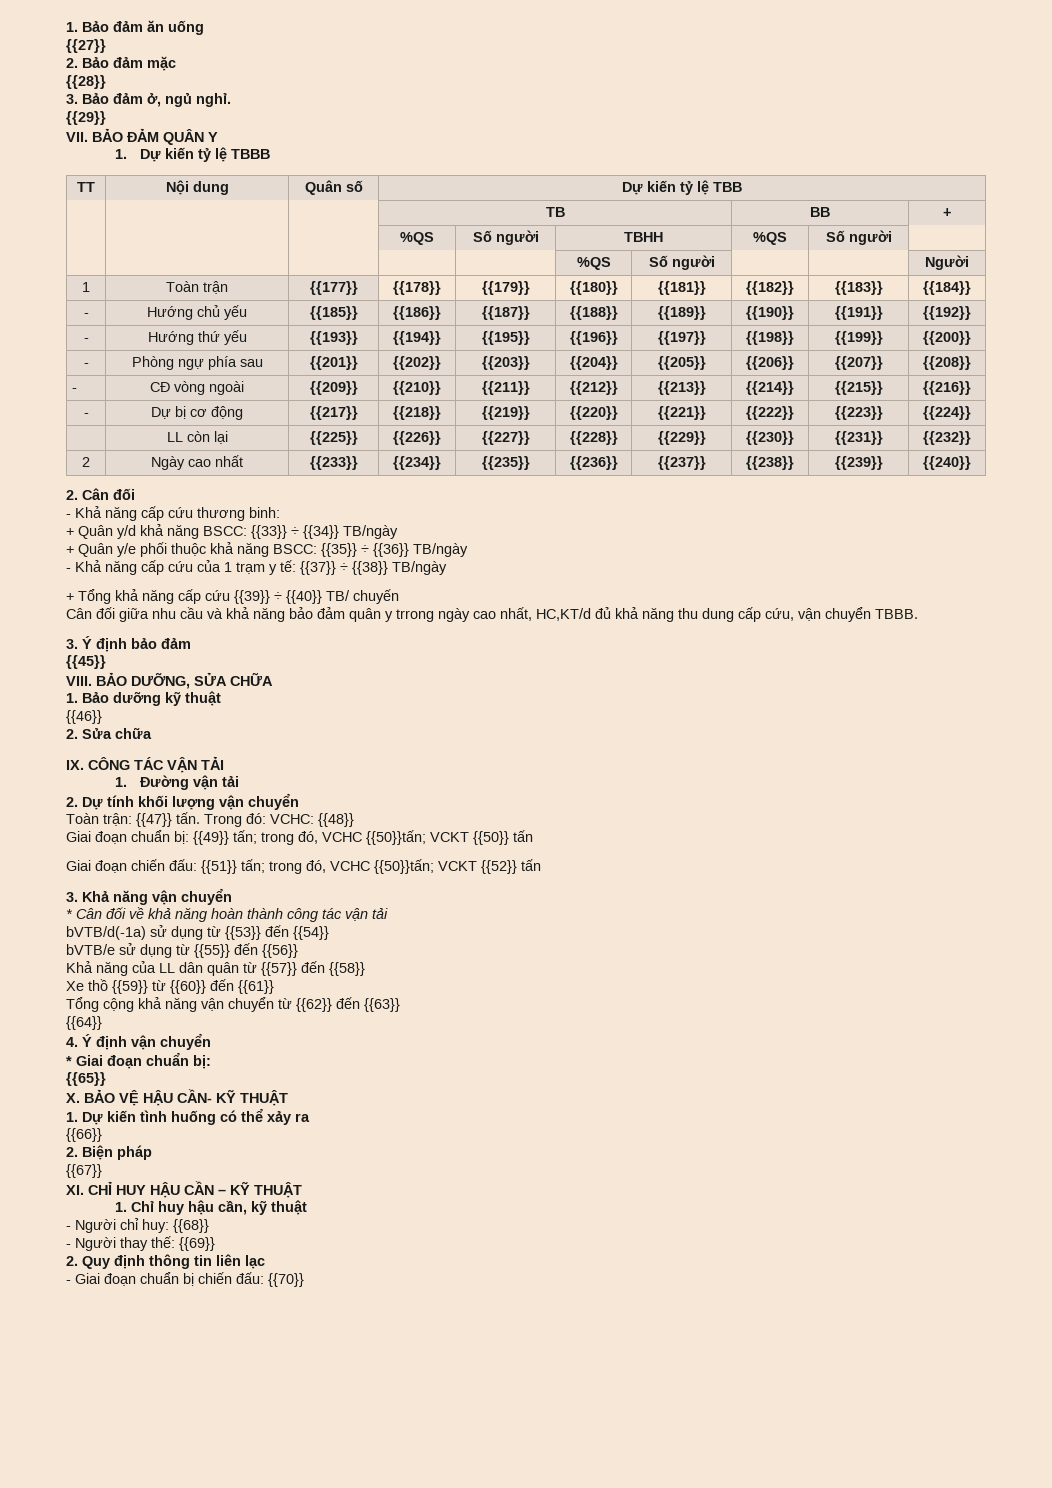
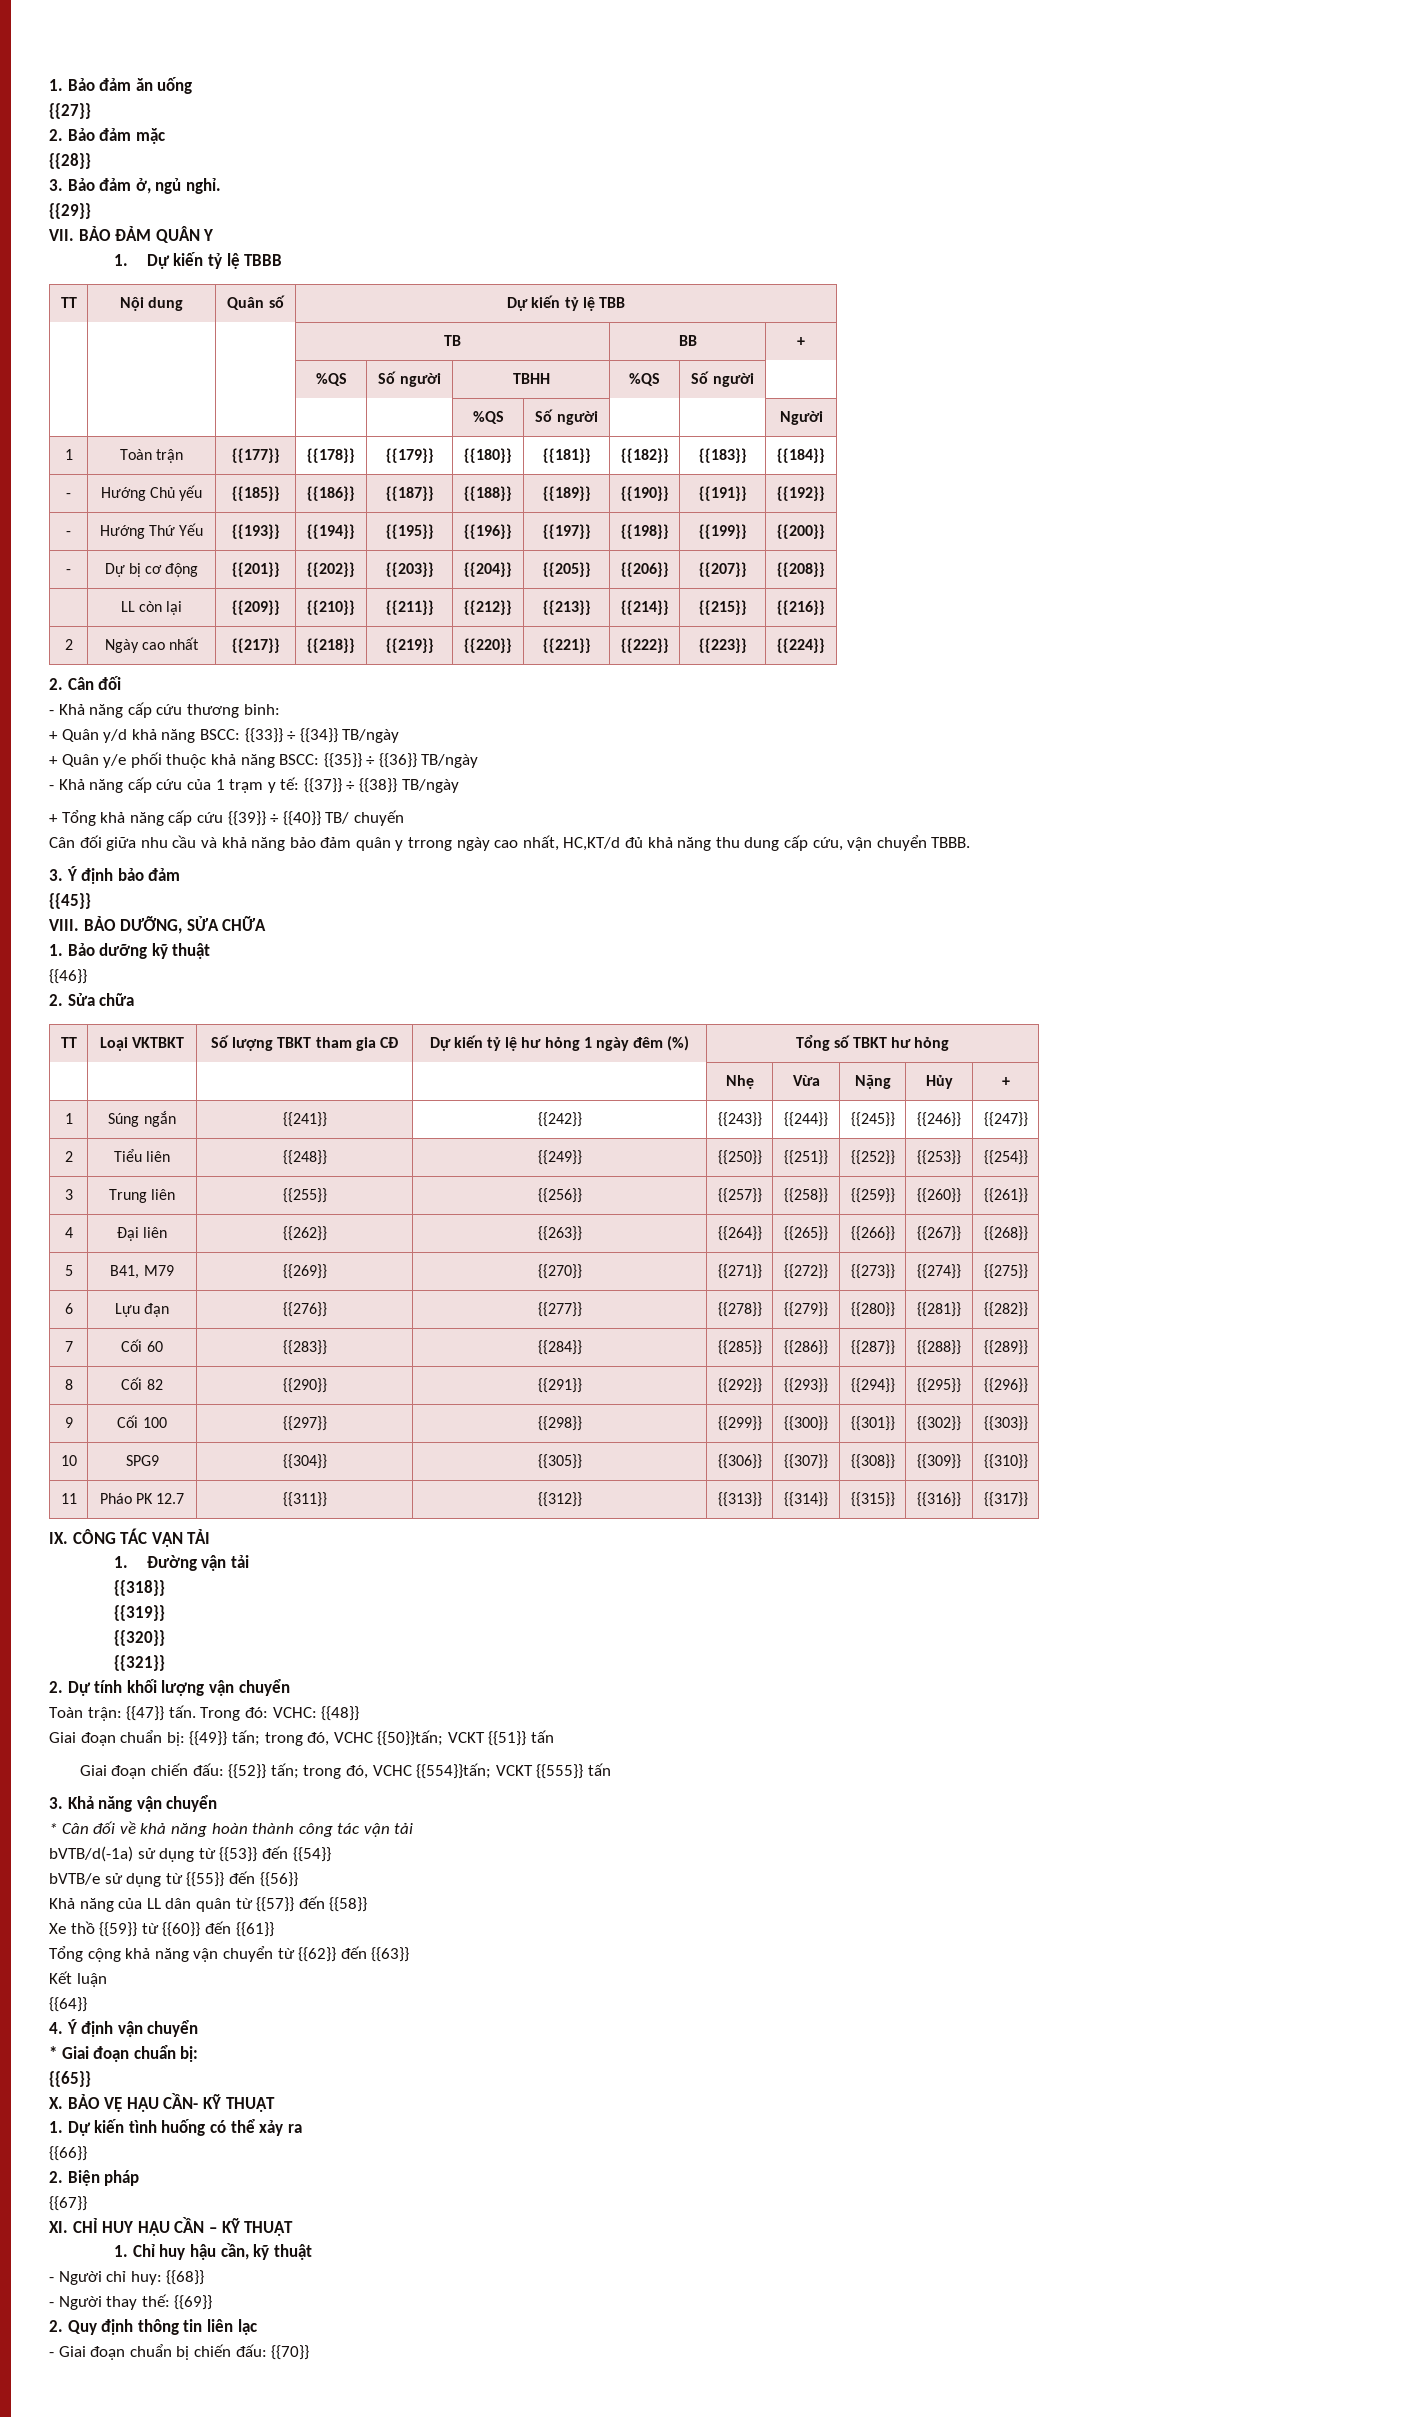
[197,305,220,317] chủ -> [150,487,175,498] Chủ
[197,330,247,345] thứ yếu -> [149,523,204,536] Thứ Yếu
[131,356,263,370] Phòng ngự phía sau -> [104,563,199,577] Dự bị cơ động
[72,388,78,392] [150,381,244,395] - | CĐ vòng ngoài -> [120,601,183,615] | LL còn lại
[83,413,89,417] [151,406,243,420] - | Dự bị cơ động -> [64,639,73,650] [104,637,200,653] 2 | Ngày cao nhất
[166,431,228,444] [309,431,358,445] [393,431,441,445] [481,431,530,445] [569,431,618,445] [657,431,706,445] [746,431,794,445] [834,431,883,445] [923,431,971,445] [82,457,90,467] [151,455,243,470] [309,456,358,470] [393,456,441,470] [481,456,530,470] [569,456,618,470] [657,456,706,470] [746,456,794,470] [834,456,883,470] [923,456,971,470] // | LL còn lại | {{225}} | {{226}} | {{227}} | {{228}} | {{229}} | {{230}} | {{231}} | {{232}} // 2 | Ngày cao nhất | {{233}} | {{234}} | {{235}} | {{236}} | {{237}} | {{238}} | {{239}} | {{240}} -> (825, 645) none
(152, 733) none -> [60,1037,77,1048] [99,1037,185,1051] [211,1035,398,1051] [429,1035,690,1051] [795,1035,950,1051] [725,1075,754,1089] [792,1075,820,1086] [854,1075,891,1089] [925,1075,953,1089] [1001,1077,1010,1086] [64,1113,73,1124] [108,1111,176,1127] [282,1112,327,1127] [537,1112,582,1127] [717,1112,762,1127] [784,1112,828,1127] [850,1112,895,1127] [917,1112,961,1127] [983,1112,1028,1127] [64,1151,73,1162] [113,1149,171,1162] [282,1150,327,1165] [537,1150,582,1165] [717,1150,762,1165] [784,1150,828,1165] [850,1150,895,1165] [917,1150,961,1165] [983,1150,1028,1165] [64,1189,73,1200] [108,1189,176,1203] [282,1188,327,1203] [537,1188,582,1203] [717,1188,762,1203] [784,1188,828,1203] [850,1188,895,1203] [917,1188,961,1203] [983,1188,1028,1203] [64,1227,73,1238] [116,1227,168,1241] [282,1226,327,1241] [537,1226,582,1241] [717,1226,762,1241] [784,1226,828,1241] [850,1226,895,1241] [917,1226,961,1241] [983,1226,1028,1241] [64,1265,73,1276] [110,1265,174,1279] [282,1264,327,1279] [537,1264,582,1279] [717,1264,762,1279] [784,1264,828,1279] [850,1264,895,1279] [917,1264,961,1279] [983,1264,1028,1279] [64,1303,73,1314] [114,1303,170,1317] [282,1302,327,1317] [537,1302,582,1317] [717,1302,762,1317] [784,1302,828,1317] [850,1302,895,1317] [917,1302,961,1317] [983,1302,1028,1317] [64,1341,73,1352] [121,1339,163,1352] [282,1340,327,1355] [537,1340,582,1355] [717,1340,762,1355] [784,1340,828,1355] [850,1340,895,1355] [917,1340,961,1355] [983,1340,1028,1355] [64,1379,73,1390] [121,1377,163,1390] [282,1378,327,1393] [537,1378,582,1393] [717,1378,762,1393] [784,1378,828,1393] [850,1378,895,1393] [917,1378,961,1393] [983,1378,1028,1393] [64,1417,73,1428] [117,1415,167,1428] [282,1416,327,1431] [537,1416,582,1431] [717,1416,762,1431] [784,1416,828,1431] [850,1416,895,1431] [917,1416,961,1431] [983,1416,1028,1431] [60,1455,77,1466] [125,1455,159,1466] [282,1454,327,1469] [537,1454,582,1469] [717,1454,762,1469] [784,1454,828,1469] [850,1454,895,1469] [917,1454,961,1469] [983,1454,1028,1469] [60,1493,77,1504] [99,1493,185,1504] [282,1492,327,1507] [537,1492,582,1507] [717,1492,762,1507] [784,1492,828,1507] [850,1492,895,1507] [917,1492,961,1507] [983,1492,1028,1507] // TT | Loại VKTBKT | Số lượng TBKT tham gia CĐ | Dự kiến tỷ lệ hư hỏng 1 ngày đêm (%) | Tổng số TBKT hư hỏng // | | | | Nhẹ | Vừa | Nặng | Hủy | + // 1 | Súng ngắn | {{241}} | {{242}} | {{243}} | {{244}} | {{245}} | {{246}} | {{247}} // 2 | Tiểu liên | {{248}} | {{249}} | {{250}} | {{251}} | {{252}} | {{253}} | {{254}} // 3 | Trung liên | {{255}} | {{256}} | {{257}} | {{258}} | {{259}} | {{260}} | {{261}} // 4 | Đại liên | {{262}} | {{263}} | {{264}} | {{265}} | {{266}} | {{267}} | {{268}} // 5 | B41, M79 | {{269}} | {{270}} | {{271}} | {{272}} | {{273}} | {{274}} | {{275}} // 6 | Lựu đạn | {{276}} | {{277}} | {{278}} | {{279}} | {{280}} | {{281}} | {{282}} // 7 | Cối 60 | {{283}} | {{284}} | {{285}} | {{286}} | {{287}} | {{288}} | {{289}} // 8 | Cối 82 | {{290}} | {{291}} | {{292}} | {{293}} | {{294}} | {{295}} | {{296}} // 9 | Cối 100 | {{297}} | {{298}} | {{299}} | {{300}} | {{301}} | {{302}} | {{303}} // 10 | SPG9 | {{304}} | {{305}} | {{306}} | {{307}} | {{308}} | {{309}} | {{310}} // 11 | Pháo PK 12.7 | {{311}} | {{312}} | {{313}} | {{314}} | {{315}} | {{316}} | {{317}}
(239, 781) none -> [114,1580,166,1596] [114,1605,166,1621] [114,1630,166,1646] [114,1655,166,1671] // {{318}} // {{319}} // {{320}} // {{321}}
[473,831,509,845] {{50}} -> [488,1731,527,1746] {{51}}
[201,859,517,874] {{51}} tấn; trong đó, VCHC {{50}}tấn; VCKT {{52}} -> [228,1763,584,1779] {{52}} tấn; trong đó, VCHC {{554}}tấn; VCKT {{555}}
(400, 1005) none -> [49,1971,107,1987] // Kết luận

